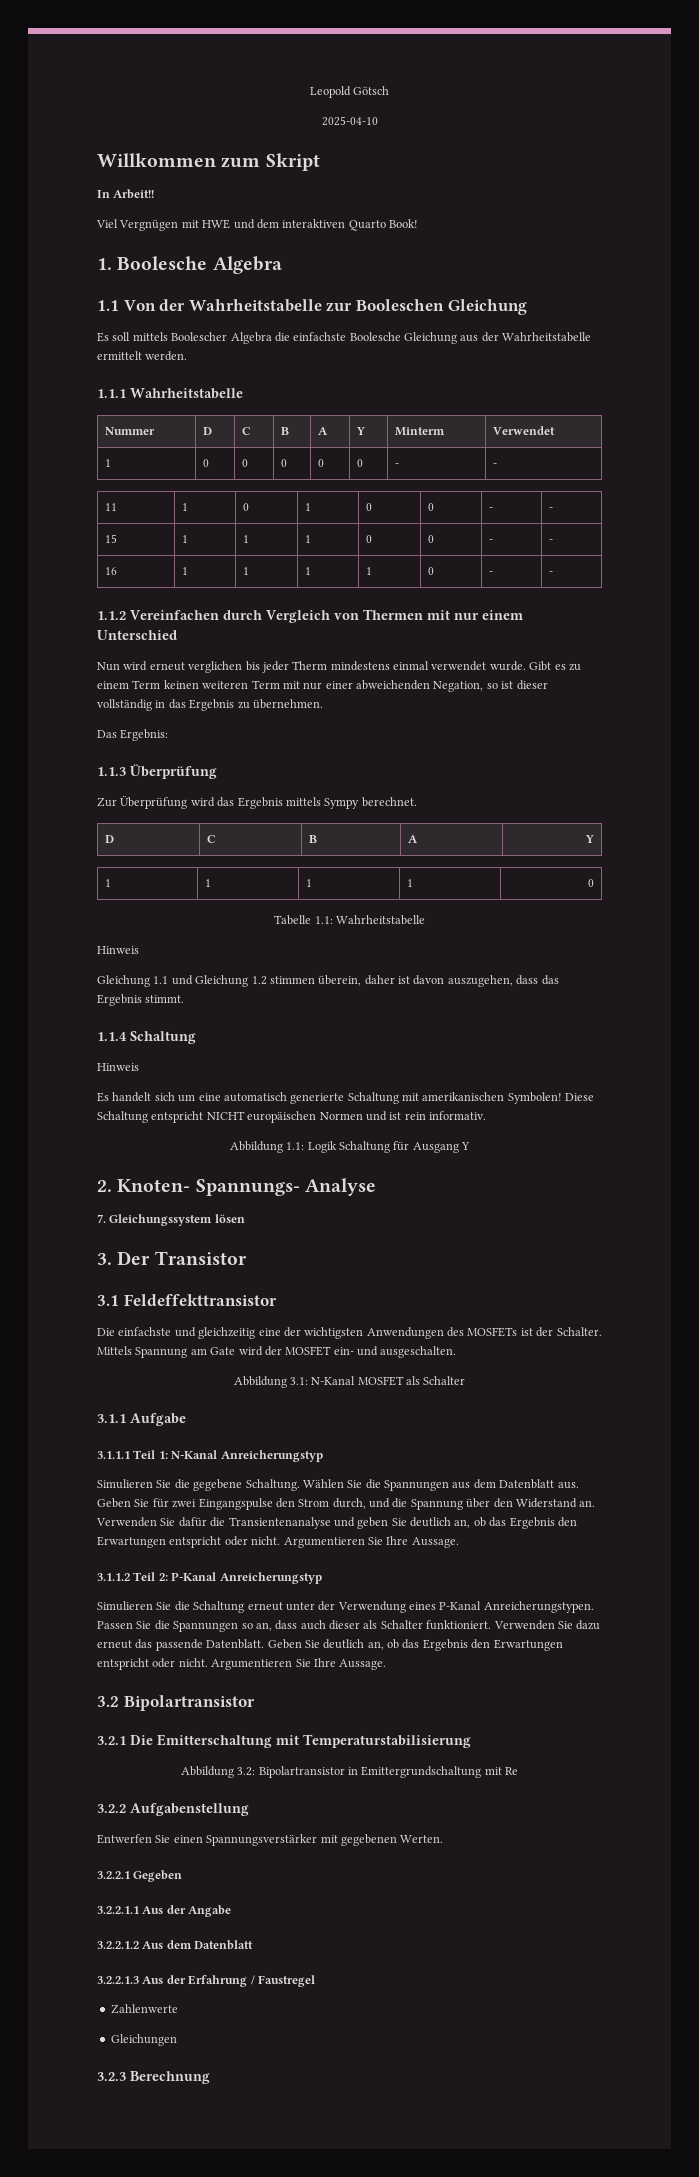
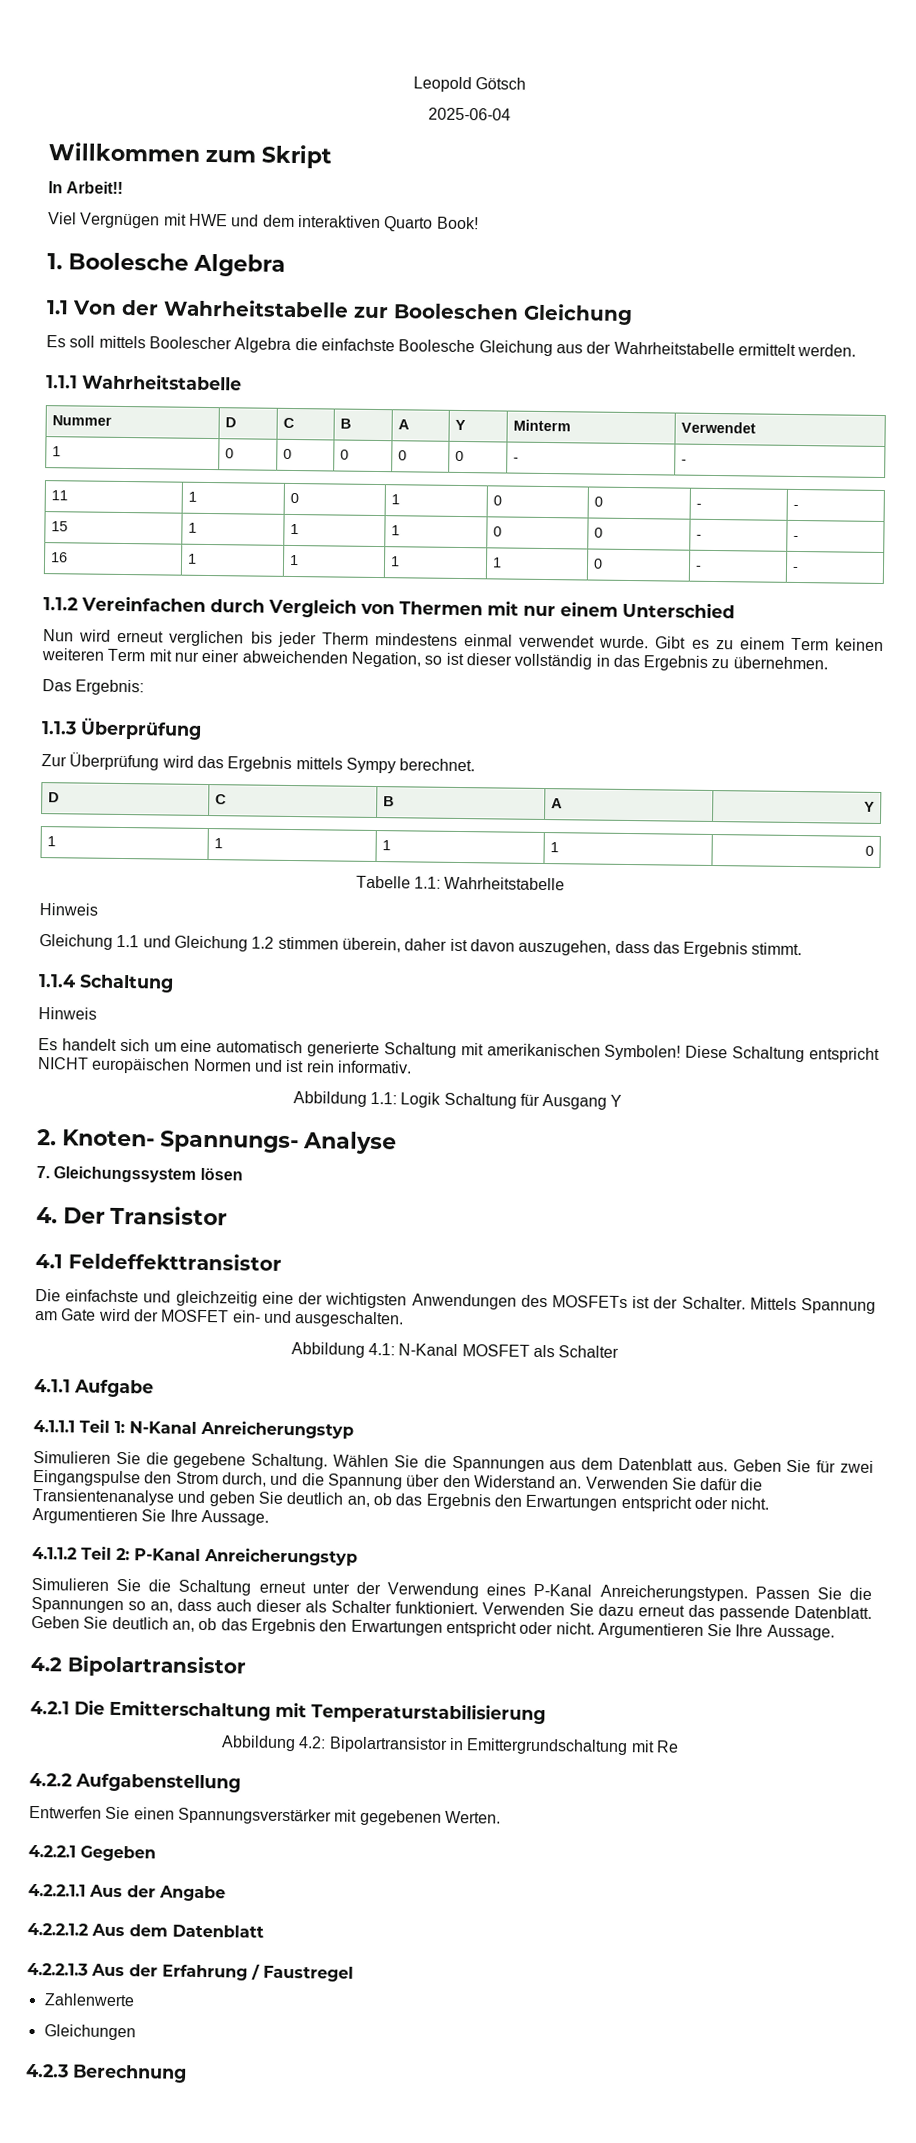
[321,116,378,126] 2025-04-10 -> [428,107,511,121] 2025-06-04
[97,1253,112,1265] 3. -> [36,1207,58,1224] 4.
[97,1295,119,1306] 3.1 -> [35,1254,63,1269] 4.1
[289,1377,308,1385] 3.1: -> [368,1342,396,1356] 4.1:
[97,1414,126,1423] 3.1.1 -> [34,1378,71,1393] 4.1.1
[97,1451,130,1459] 3.1.1.1 -> [33,1419,75,1433] 4.1.1.1
[97,1573,130,1581] 3.1.1.2 -> [32,1546,77,1560] 4.1.1.2
[97,1696,119,1707] 3.2 -> [30,1656,63,1672] 4.2
[97,1736,126,1745] 3.2.1 -> [30,1700,70,1715] 4.2.1
[237,1767,256,1776] 3.2: -> [298,1736,327,1749] 4.2:
[97,1804,126,1813] 3.2.2 -> [29,1772,72,1787] 4.2.2
[97,1871,130,1879] 3.2.2.1 -> [28,1844,76,1858] 4.2.2.1
[97,1906,139,1914] 3.2.2.1.1 -> [28,1883,86,1897] 4.2.2.1.1
[97,1941,139,1949] 3.2.2.1.2 -> [27,1922,88,1936] 4.2.2.1.2
[97,1976,139,1984] 3.2.2.1.3 -> [27,1962,88,1976] 4.2.2.1.3
[97,2072,126,2081] 3.2.3 -> [26,2063,69,2078] 4.2.3

